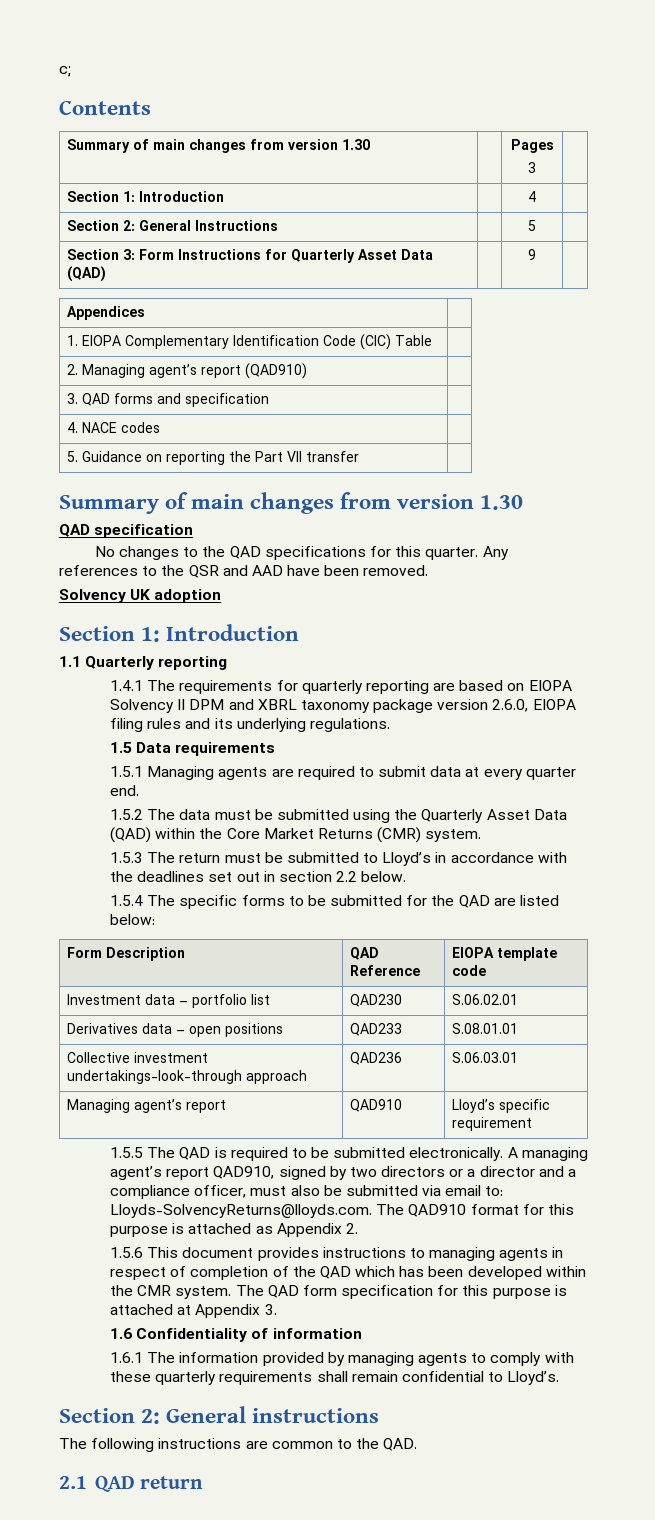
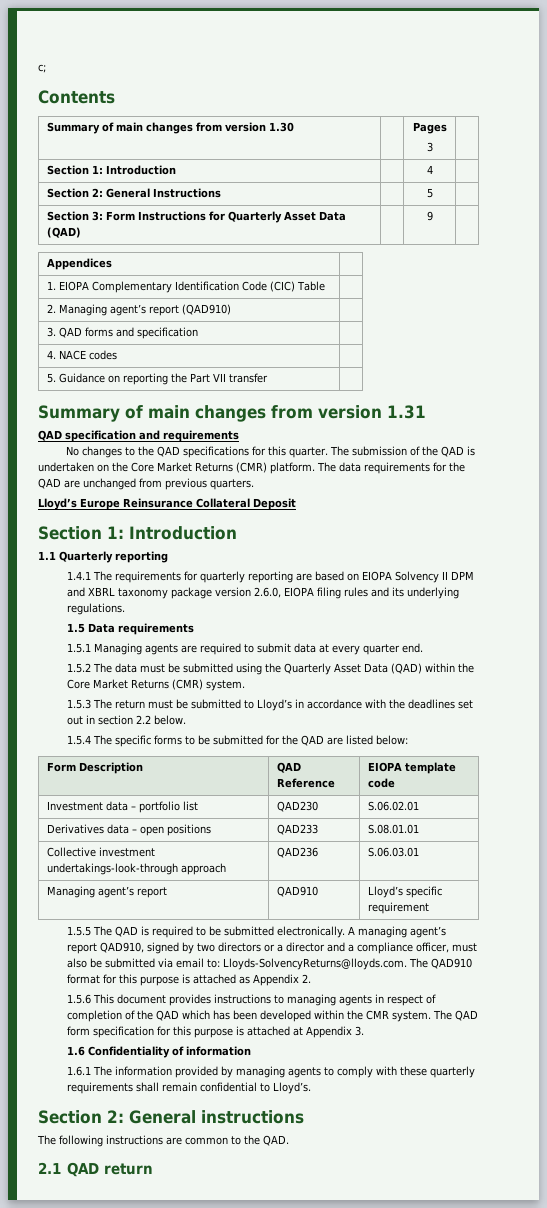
[480,495,524,510] 1.30 -> [387,405,426,419] 1.31
(194, 531) none -> [139,430,239,442] and requirements
[482,546,509,560] [59,565,429,578] [59,589,222,603] Any references to the QSR and AAD have been removed. // Solvency UK adoption -> [330,446,476,457] [38,462,465,474] [38,478,254,490] [38,498,296,510] The submission of the QAD is undertaken on the Core Market Returns (CMR) platform. The data requirements for the QAD are unchanged from previous quarters. // Lloyd’s Europe Reinsurance Collateral Deposit

